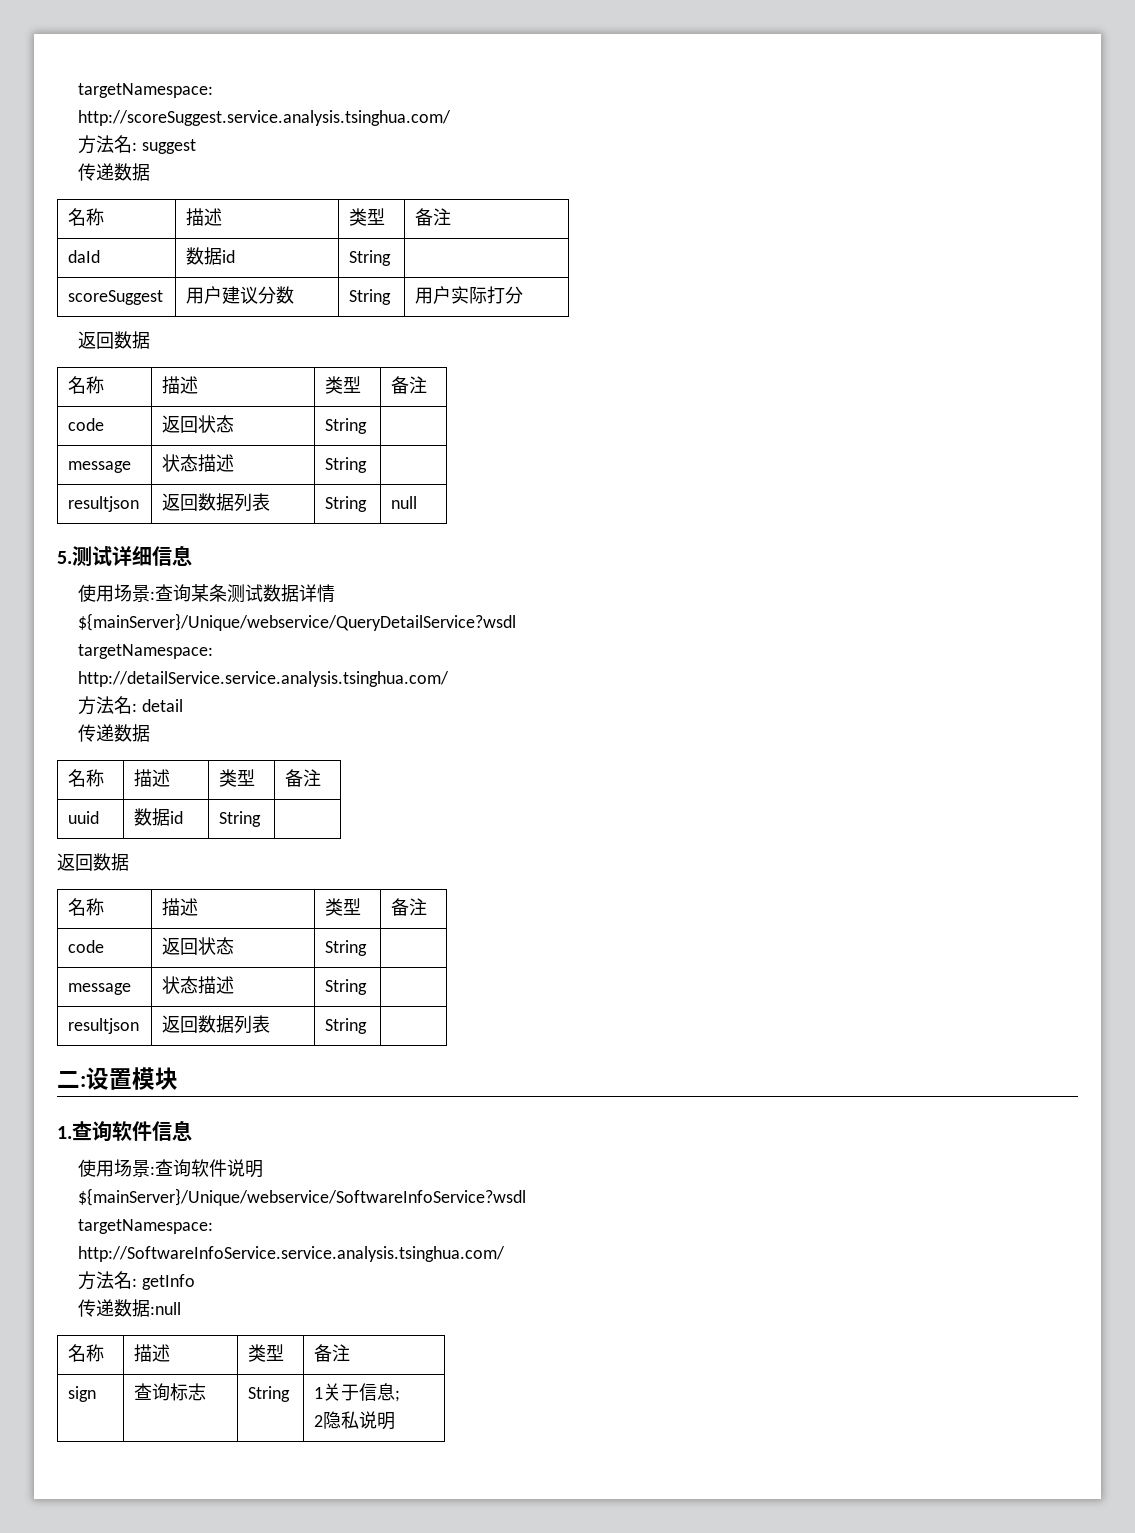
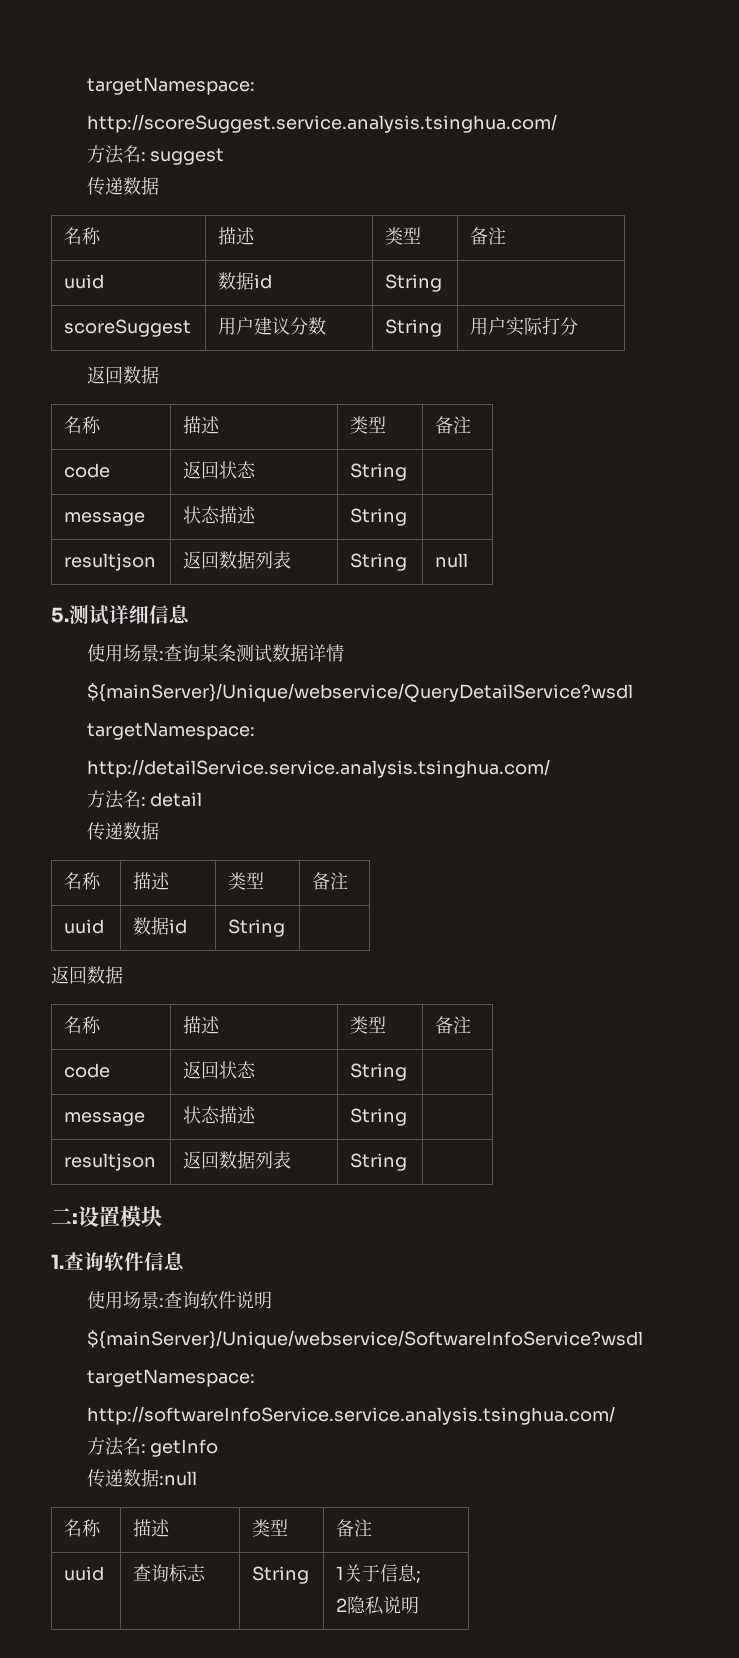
[68,250,101,263] daId -> [64,274,105,289] uuid
[78,1246,506,1262] http://SoftwareInfoService.service.analysis.tsinghua.com/ -> [86,1406,615,1425] http://softwareInfoService.service.analysis.tsinghua.com/
[68,1386,97,1402] sign -> [64,1566,105,1581] uuid

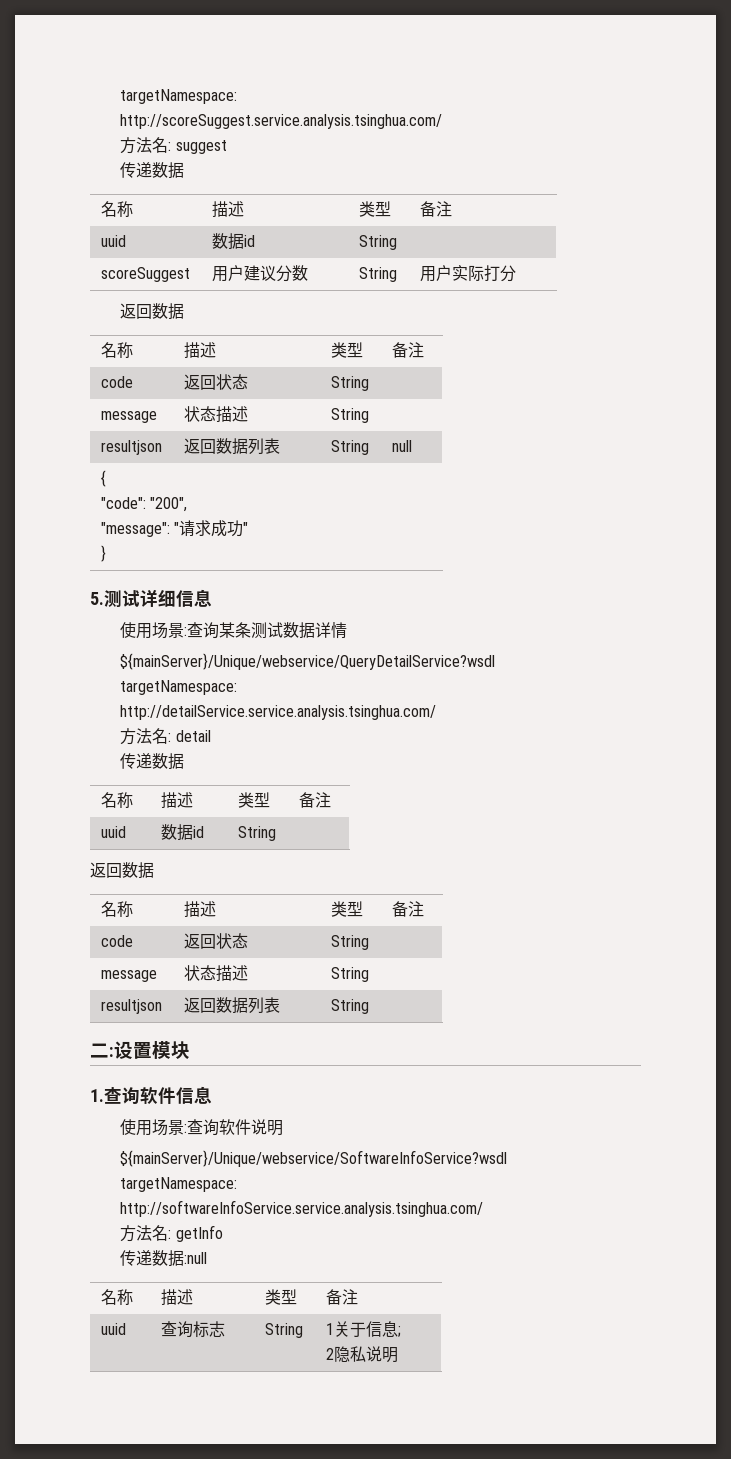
(469, 560) none -> [100,470,106,487] [100,497,188,512] [100,520,249,537] [100,545,106,562] // { // "code": "200", // "message": "请求成功" // }

